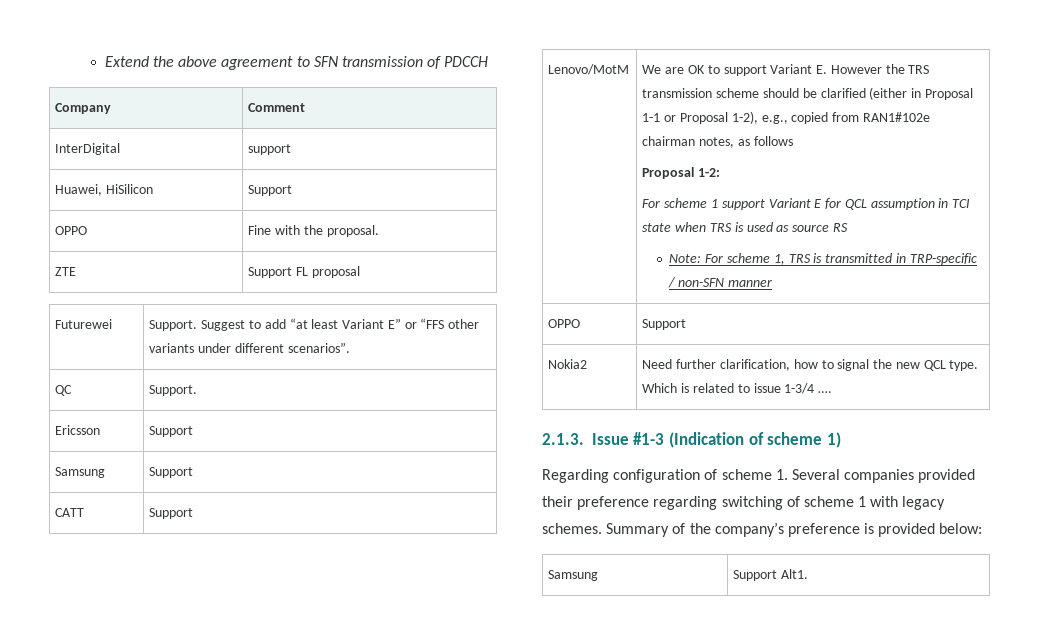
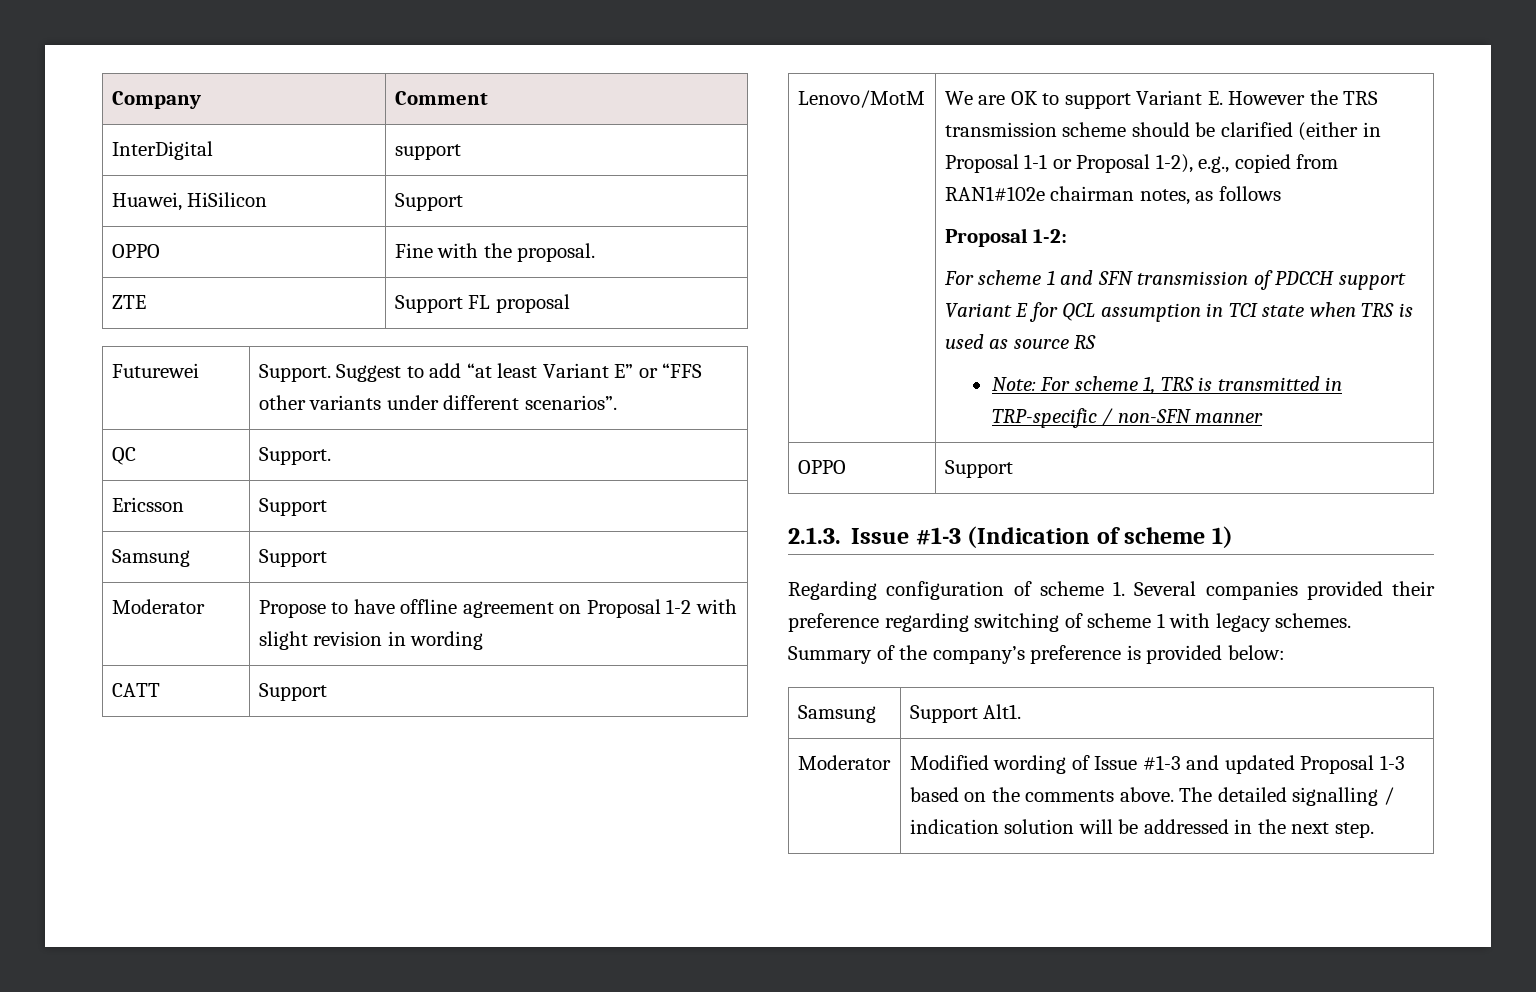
[104,56,489,70] Extend the above agreement to SFN transmission of PDCCH // -> (111, 100) none
(194, 472) none -> [111,599,205,614] [258,599,737,618] [258,631,484,650] // Moderator | Propose to have offline agreement on Proposal 1-2 with slight revision in wording
(719, 203) none -> [1060,270,1335,290] and SFN transmission of PDCCH
[548,359,588,369] [642,359,979,371] [642,383,833,394] // Nokia2 | Need further clarification, how to signal the new QCL type. Which is related to issue 1-3/4 …. -> (1013, 469) none
(809, 574) none -> [797,755,891,770] [909,755,1405,774] [909,787,1394,806] [909,819,1374,838] // Moderator | Modified wording of Issue #1-3 and updated Proposal 1-3 based on the comments above. The detailed signalling / indication solution will be addressed in the next step.

